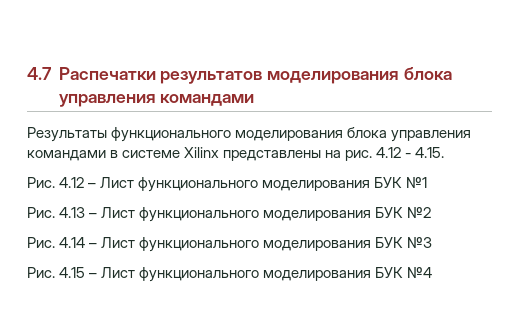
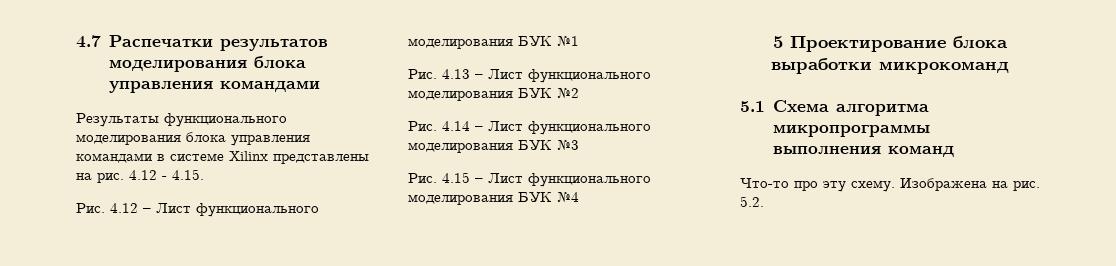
(433, 272) none -> [773,36,1008,52] [771,58,1009,74] [740,100,929,116] [772,125,930,137] [772,146,954,157] [740,178,1040,192] [740,196,764,207] // 5 Проектирование блока выработки микрокоманд // 5.1 Схема алгоритма микропрограммы выполнения команд // Что-то про эту схему. Изображена на рис. 5.2.

